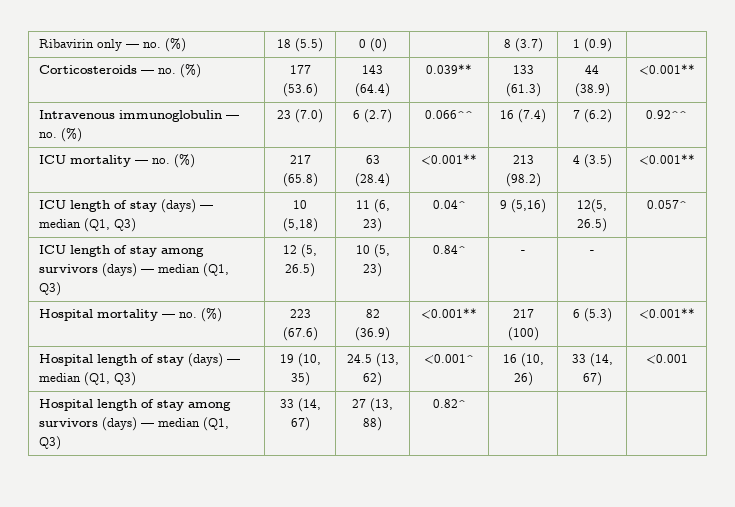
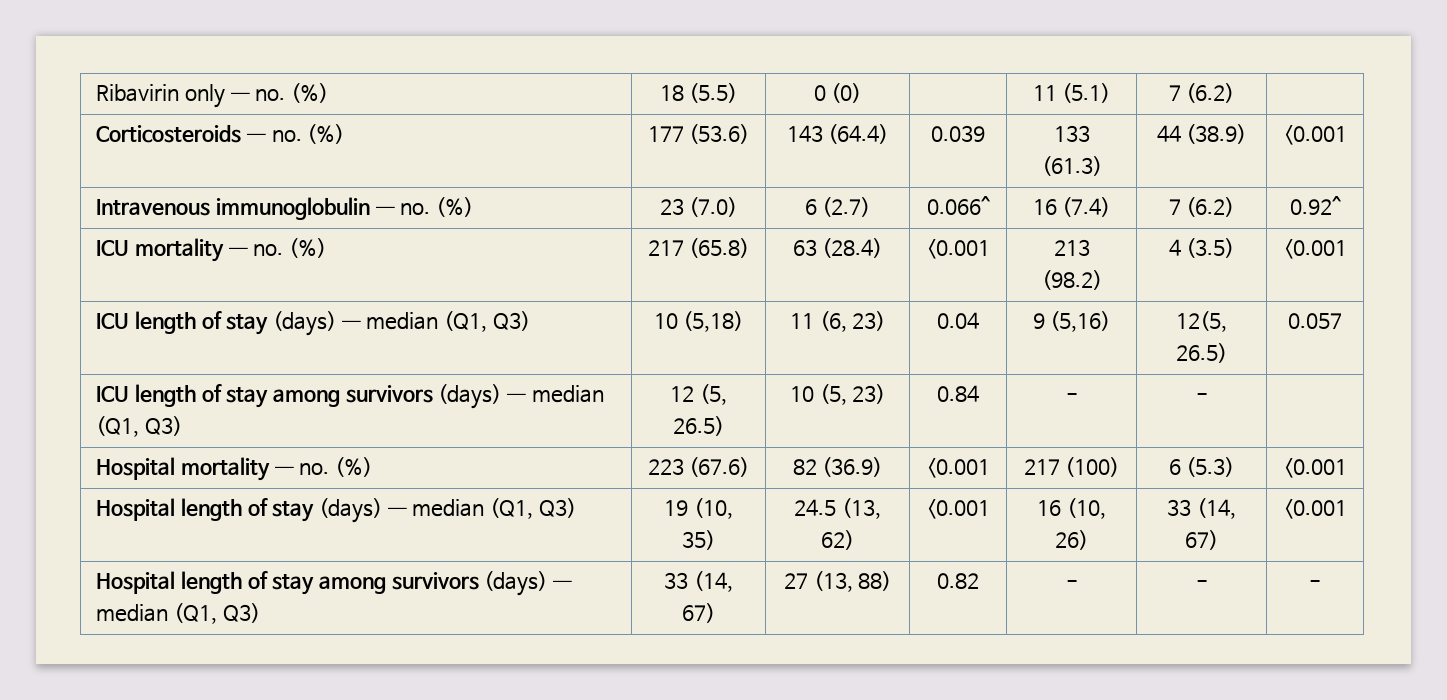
[503,38,543,52] [572,38,612,52] 8 (3.7) | 1 (0.9) -> [1032,83,1111,103] [1168,83,1235,103] 11 (5.1) | 7 (6.2)
[426,64,472,74] 0.039** -> [931,125,985,142] 0.039
[638,64,695,75] <0.001** -> [1283,125,1347,145] <0.001
[425,110,473,119] 0.066^^ -> [926,196,991,215] 0.066^
[646,110,687,119] 0.92^^ -> [1289,196,1342,215] 0.92^
[421,154,477,165] <0.001** -> [926,239,990,259] <0.001
[638,154,695,165] <0.001** -> [1283,239,1347,259] <0.001
[432,200,466,209] 0.04^ -> [937,312,979,329] 0.04
[646,200,687,209] 0.057^ -> [1288,313,1342,329] 0.057
[432,245,466,254] 0.84^ -> [937,385,979,402] 0.84
[421,308,477,319] <0.001** -> [926,458,990,478] <0.001
[638,308,695,319] <0.001** -> [1283,458,1347,478] <0.001
[424,354,474,364] <0.001^ -> [926,499,990,519] <0.001
[432,399,466,408] 0.82^ | | | -> [937,573,979,589] [1065,580,1078,588] [1195,580,1208,588] [1309,580,1321,588] 0.82 | - | - | -

